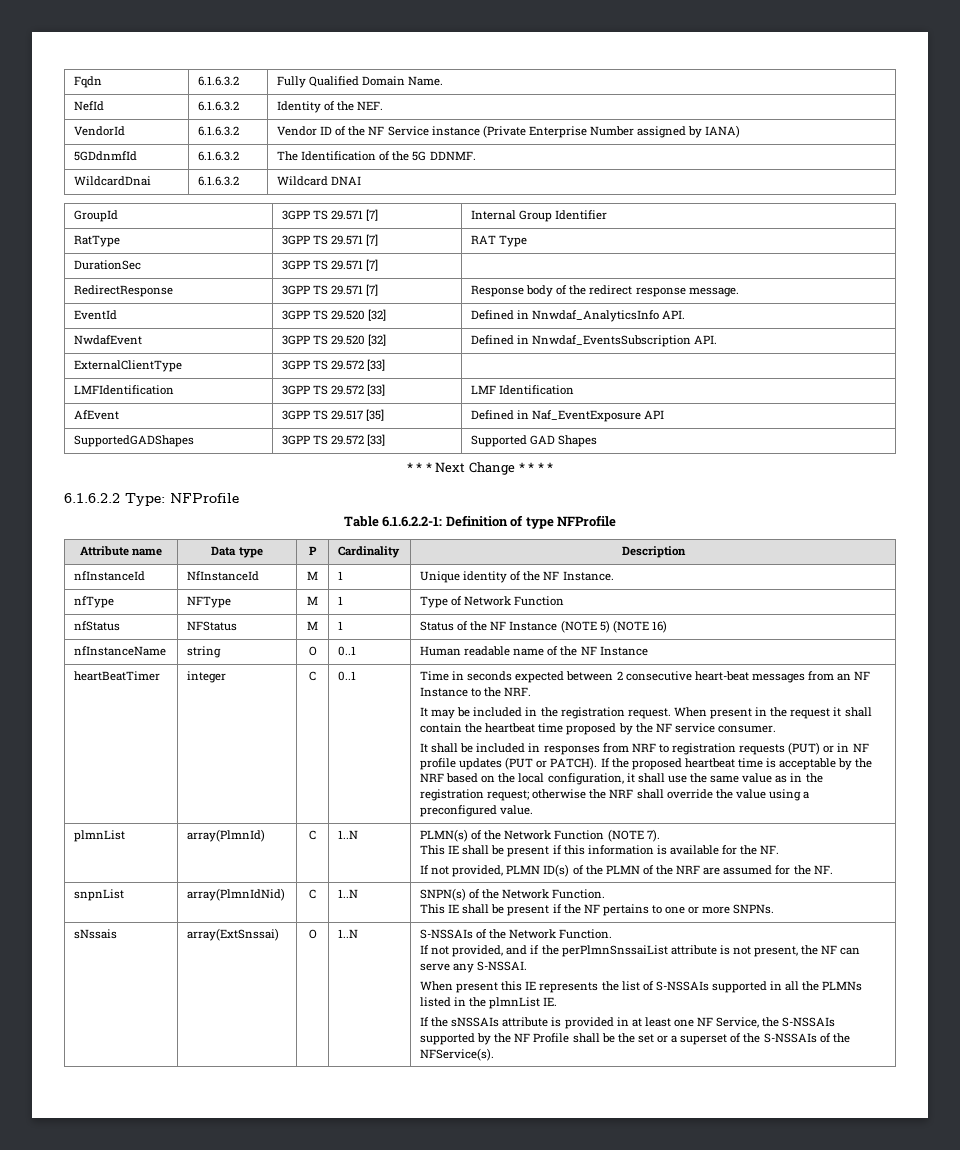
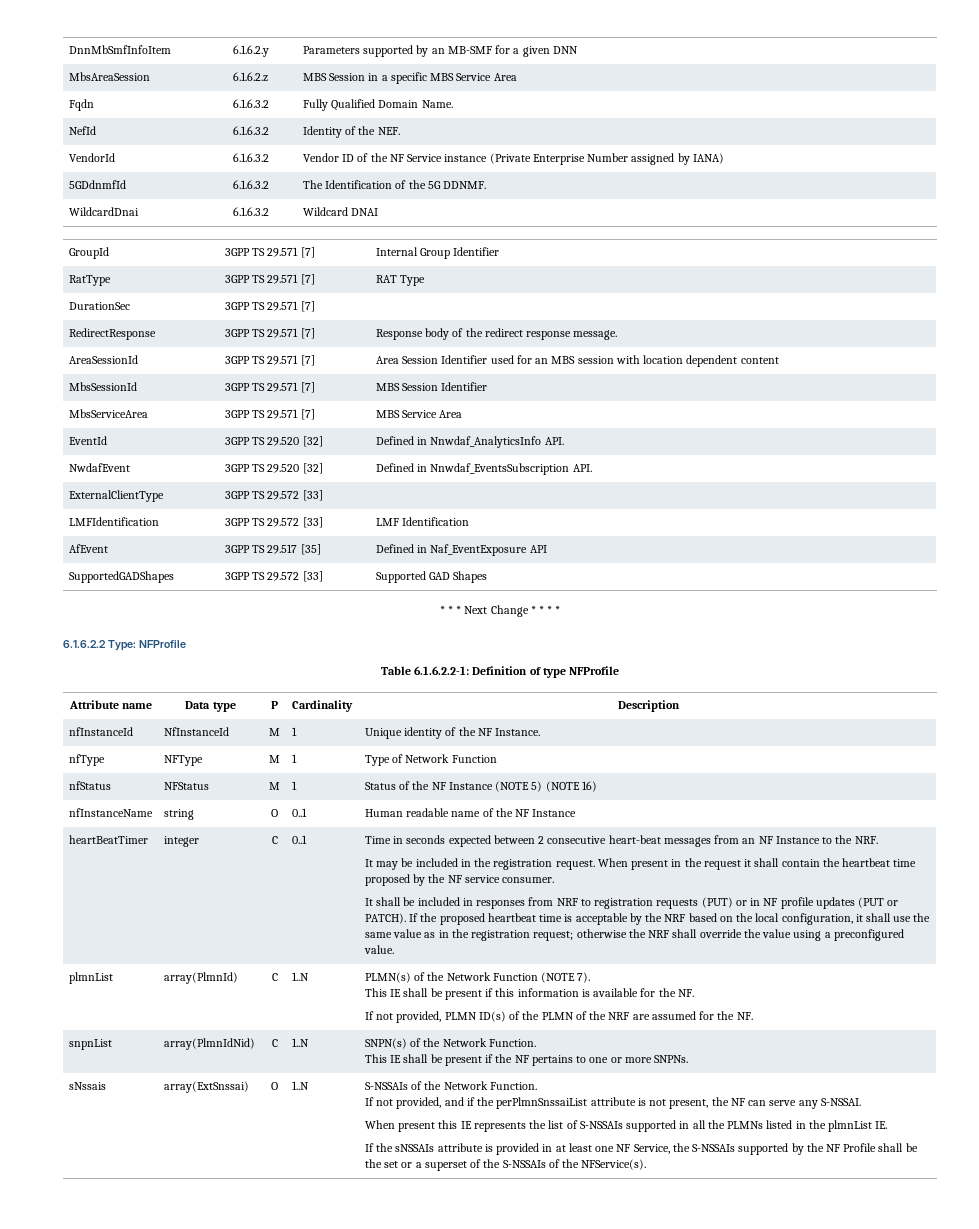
(74, 82) none -> [68,45,171,54] [232,45,269,57] [302,45,578,57] [68,72,150,81] [232,72,268,82] [302,72,517,84] DnnMbSmfInfoItem | 6.1.6.2.y | Parameters supported by an MB-SMF for a given DNN // MbsAreaSession | 6.1.6.2.z | MBS Session in a specific MBS Service Area //
(739, 292) none -> [68,355,138,364] [224,355,315,366] [375,355,779,367] [68,382,137,391] [224,382,315,393] [375,382,488,391] [68,409,148,418] [224,409,315,420] [375,410,463,418] // AreaSessionId | 3GPP TS 29.571 [7] | Area Session Identifier used for an MBS session with location dependent content // MbsSessionId | 3GPP TS 29.571 [7] | MBS Session Identifier // MbsServiceArea | 3GPP TS 29.571 [7] | MBS Service Area

